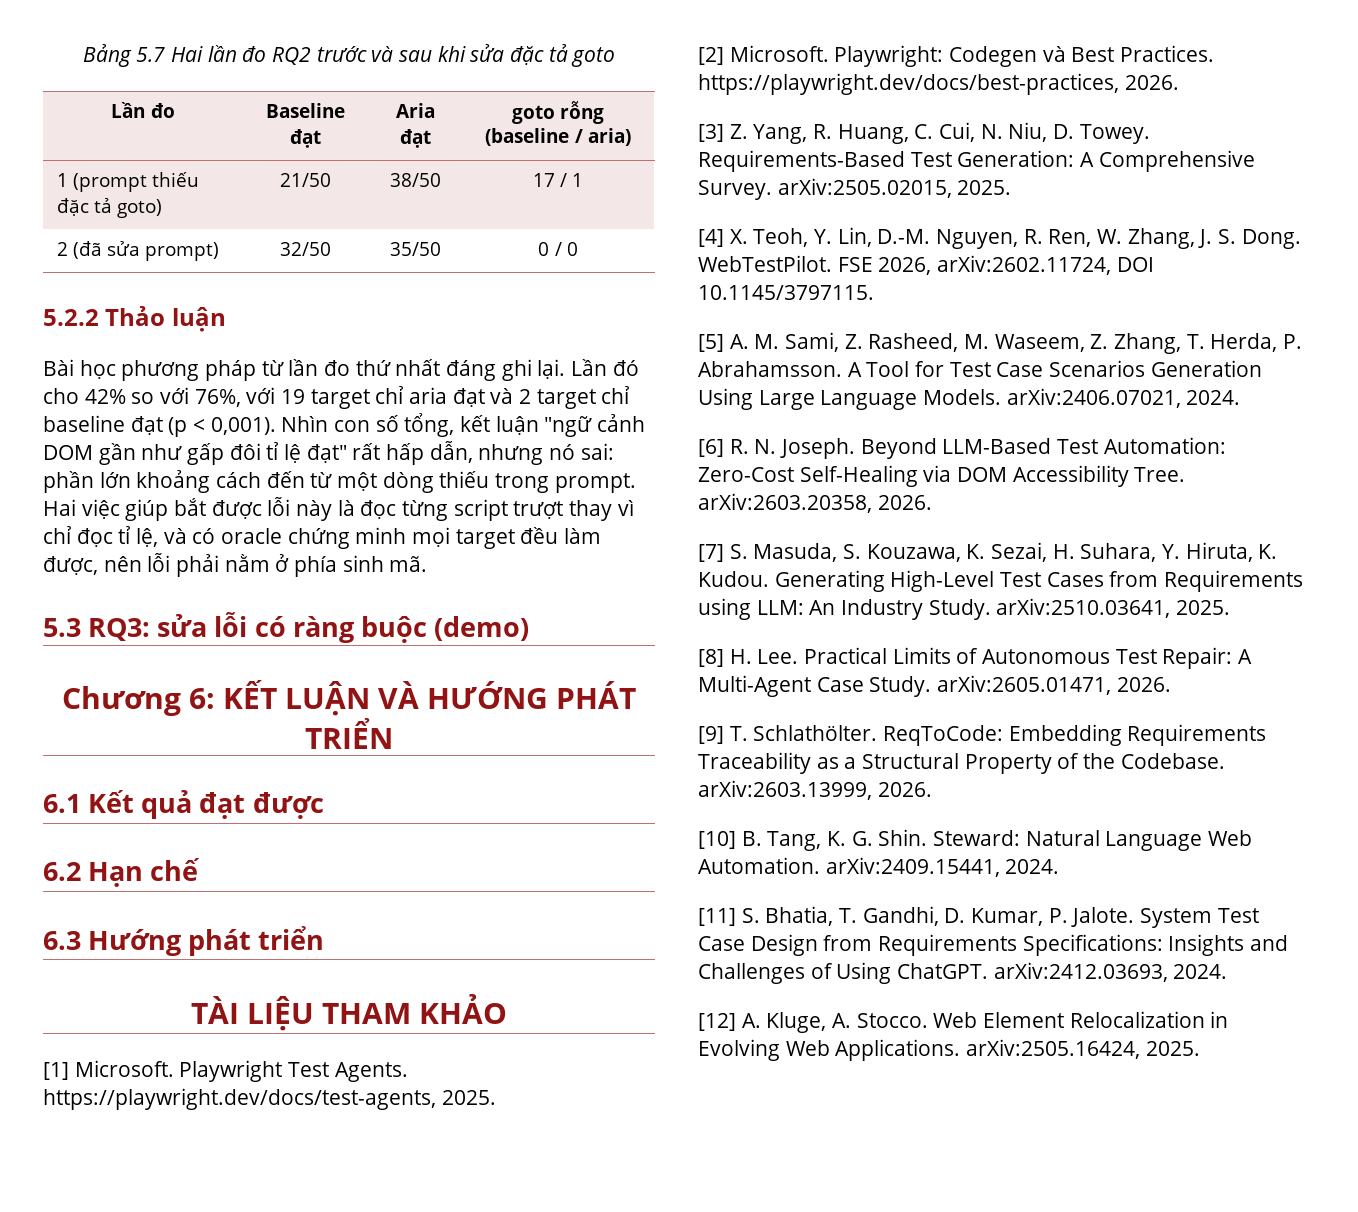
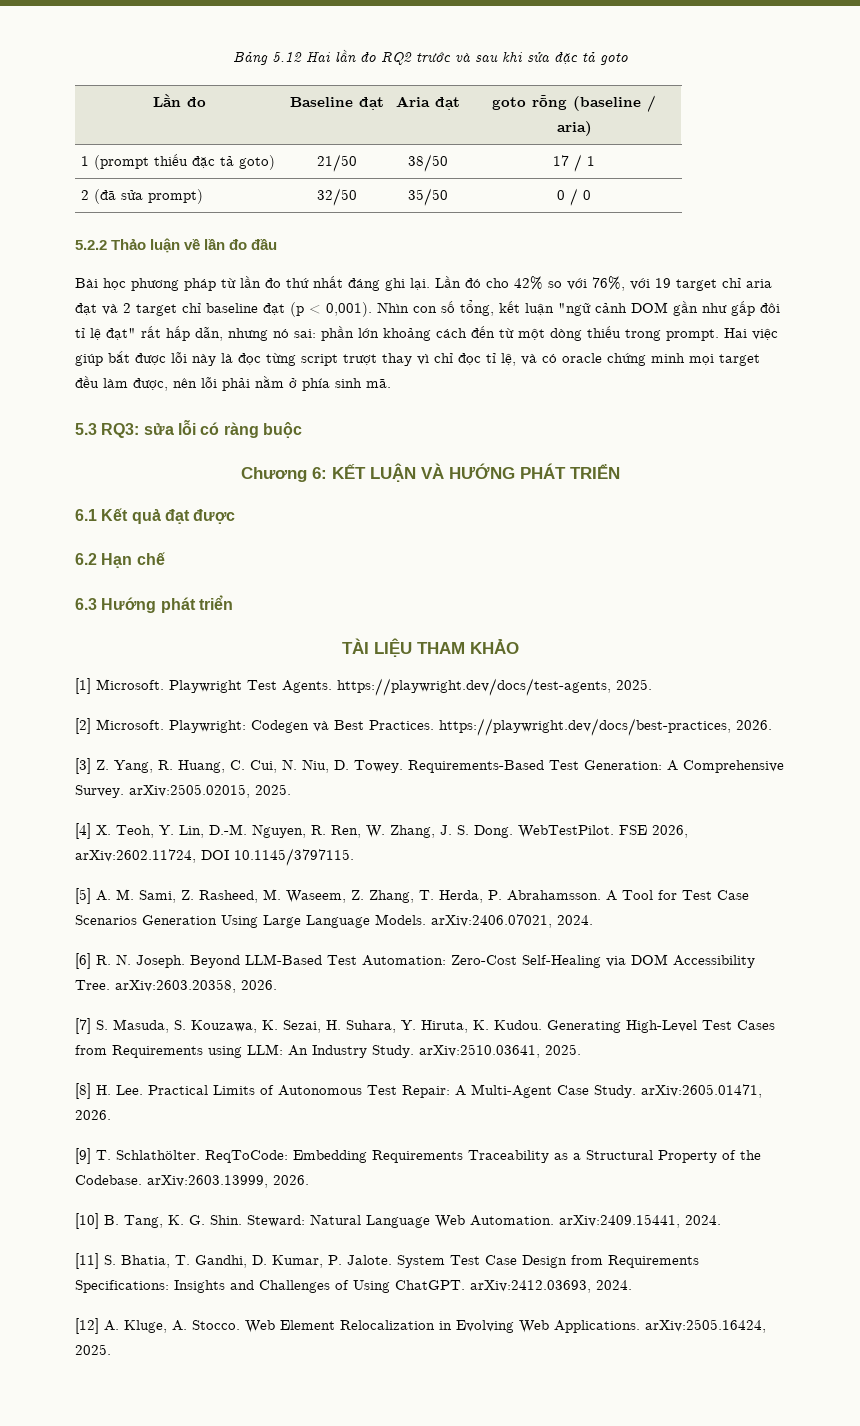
[136,47,166,62] 5.7 -> [271,52,302,62] 5.12
(226, 319) none -> [184,239,278,250] về lần đo đầu
[434,616,530,641] (demo) -> (302, 430) none

